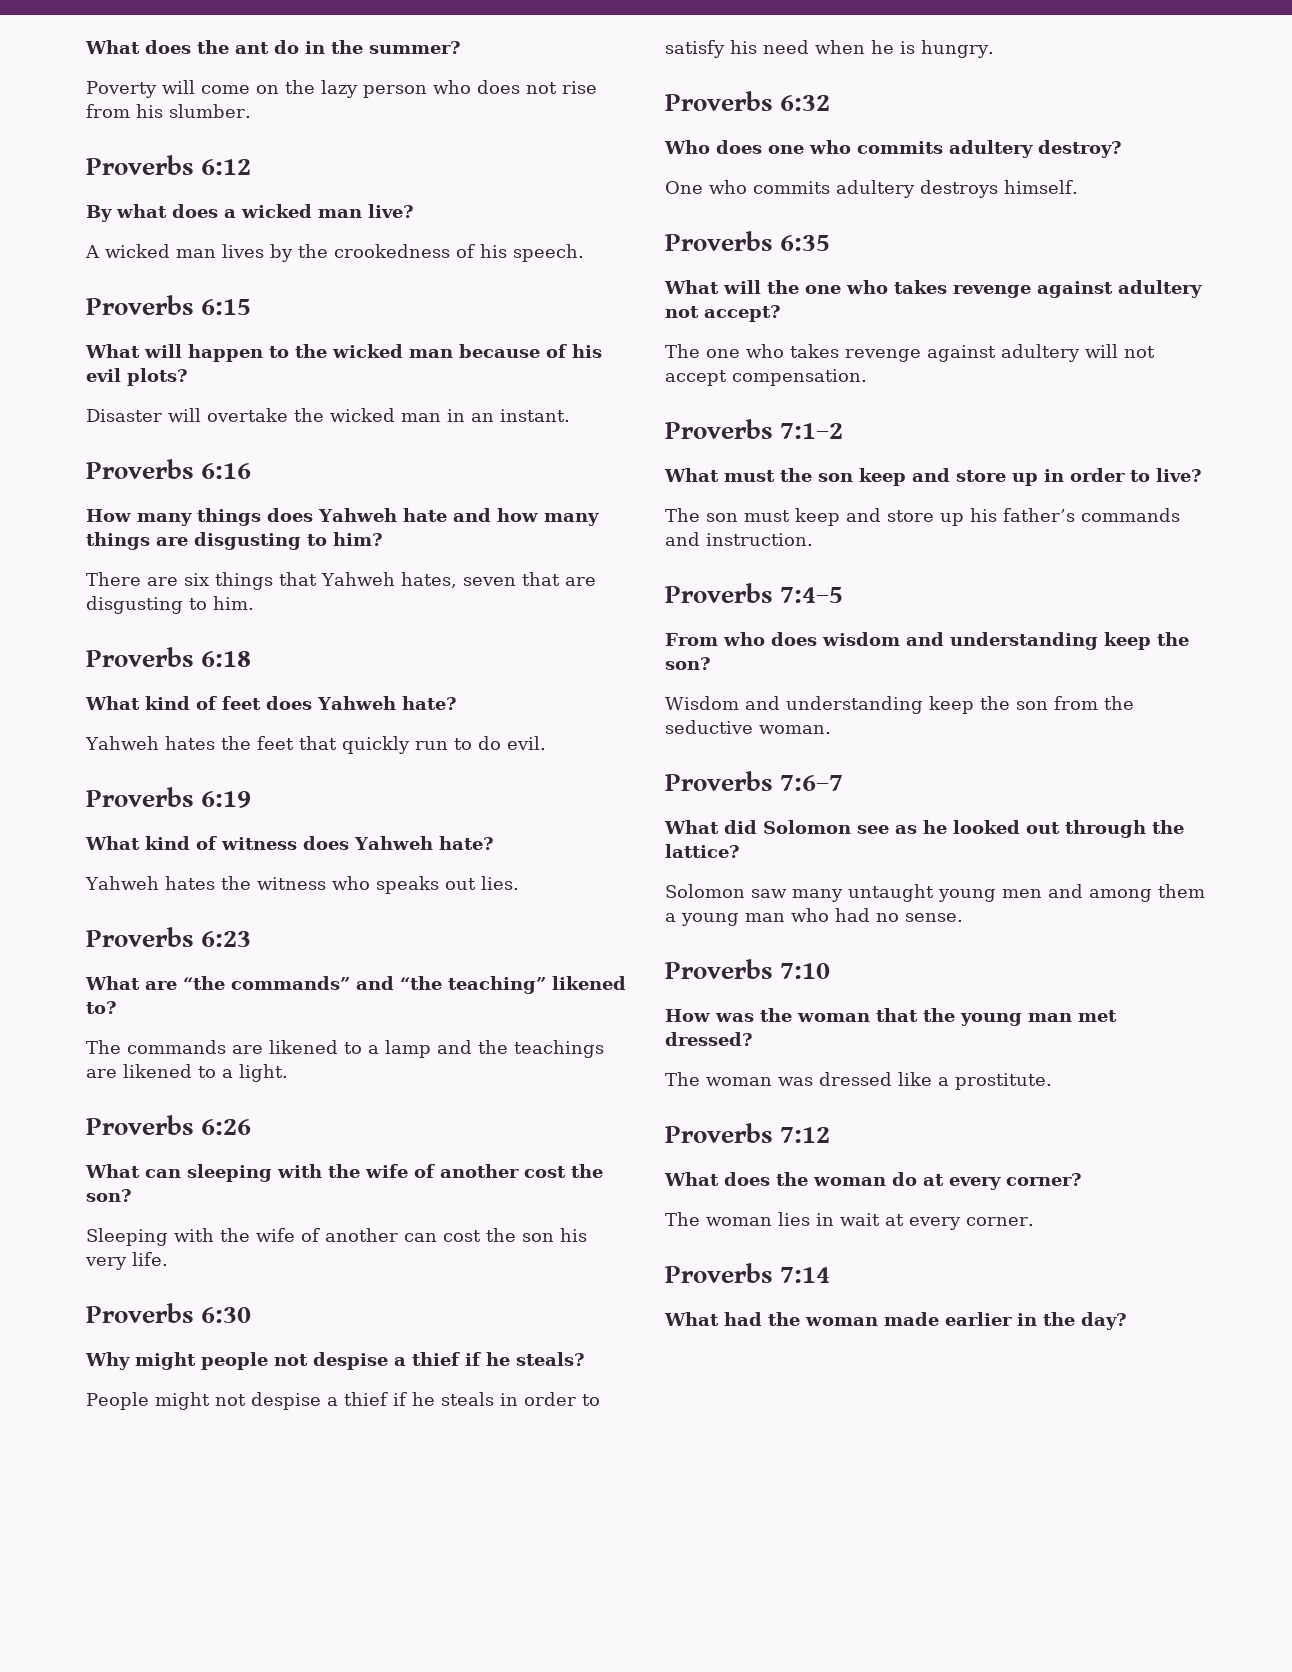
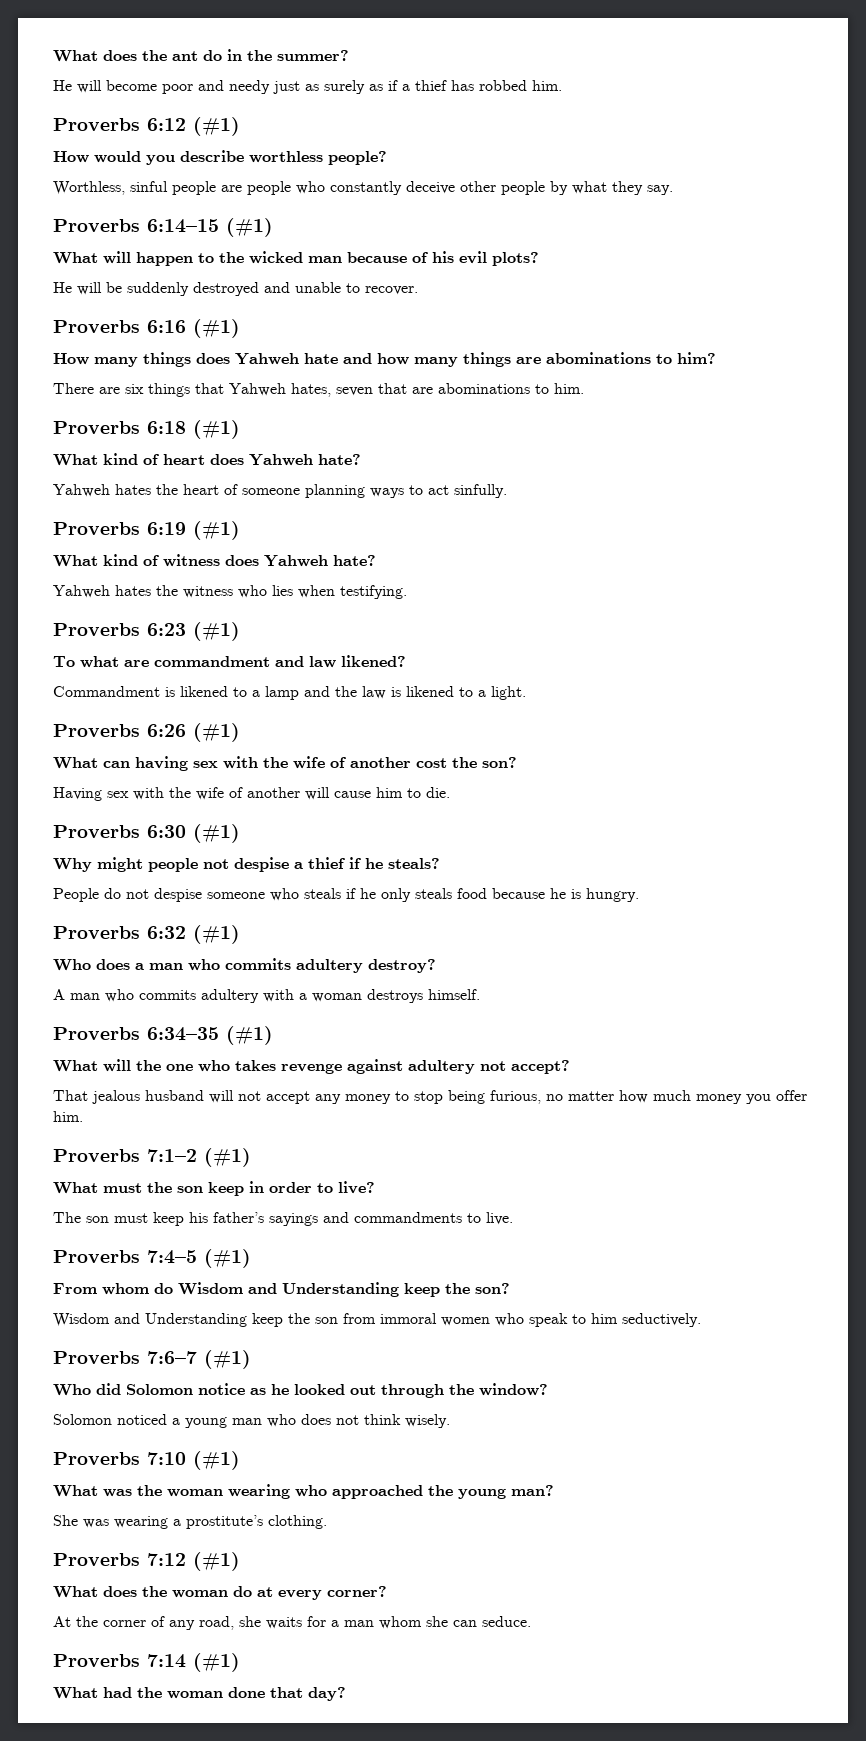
[86,80,597,98] [86,104,251,118] [86,155,252,175] [86,204,414,222] [85,244,584,262] [86,295,252,315] Poverty will come on the lazy person who does not rise from his slumber. // Proverbs 6:12 // By what does a wicked man live? // A wicked man lives by the crookedness of his speech. // Proverbs 6:15 -> [53,80,562,94] [53,117,240,136] [53,150,387,165] [53,181,673,195] [53,218,273,237] He will become poor and needy just as surely as if a thief has robbed him. // Proverbs 6:12 (#1) // How would you describe worthless people? // Worthless, sinful people are people who constantly deceive other people by what they say. // Proverbs 6:14–15 (#1)
[86,408,570,422] Disaster will overtake the wicked man in an instant. -> [53,282,418,296] He will be suddenly destroyed and unable to recover.
(252, 471) none -> [193,319,240,338] (#1)
[194,532,301,550] disgusting -> [546,352,651,364] abominations
[86,596,183,614] disgusting -> [438,383,530,394] abominations
[85,696,457,710] [85,736,546,754] // What kind of feet does Yahweh hate? // Yahweh hates the feet that quickly run to do evil. -> [193,420,240,439] [53,453,361,466] [53,484,507,498] (#1) // What kind of heart does Yahweh hate? // Yahweh hates the heart of someone planning ways to act sinfully.
(252, 799) none -> [193,521,240,540] (#1)
[375,876,519,894] speaks out lies. -> [272,585,407,599] lies when testifying.
[85,976,626,994] [86,1001,117,1014] [86,1040,263,1054] // What are “the commands” and “the teaching” likened to? // The commands are -> [193,622,240,641] [53,655,406,668] [53,686,175,697] (#1) // To what are commandment and law likened? // Commandment is
[514,1040,604,1058] [86,1069,117,1078] teachings are -> [362,686,401,699] law is
(252, 1127) none -> [193,723,240,742] (#1)
[187,1164,272,1182] sleeping -> [135,756,218,771] having sex
[86,1228,587,1246] [85,1252,168,1270] Sleeping with the wife of another can cost the son his very life. -> [53,787,450,801] Having sex with the wife of another will cause him to die.
(252, 1315) none -> [193,824,240,843] (#1)
[154,1392,600,1410] [665,40,865,58] might not despise a thief if he steals in order to satisfy his need when -> [104,888,545,902] do not despise someone who steals if he only steals food because
(831, 103) none -> [193,925,240,944] (#1)
[768,145,804,154] one -> [135,963,183,970] a man
[665,180,915,198] One who commits adultery -> [53,989,362,1003] A man who commits adultery with a woman
[780,235,831,251] 6:35 -> [147,1026,273,1045] 6:34–35 (#1)
[665,344,1155,362] [665,369,867,386] The one who takes revenge against adultery will not accept compensation. -> [53,1090,807,1104] [53,1111,83,1122] That jealous husband will not accept any money to stop being furious, no matter how much money you offer him.
(844, 431) none -> [204,1148,251,1167] (#1)
[912,468,1038,486] and store up -> (244, 1189) none
[846,508,1180,526] [665,532,813,546] and store up his father’s commands and instruction. -> [189,1212,513,1226] his father’s sayings and commandments to live.
(844, 595) none -> [204,1249,251,1268] (#1)
[723,632,1098,650] who does wisdom and understanding -> [102,1282,399,1297] whom do Wisdom and Understanding
[786,696,923,714] understanding -> [145,1313,247,1327] Understanding
[1104,696,1134,710] [665,720,831,734] the seductive woman. -> [380,1313,701,1327] immoral women who speak to him seductively.
[664,820,719,834] // What -> [204,1350,251,1369] [53,1384,91,1396] (#1) // Who
[857,825,889,834] see -> [198,1383,245,1395] notice
[665,844,740,858] [665,884,1205,902] [665,908,963,926] lattice? // Solomon saw many untaught young men and among them a young man who had no sense. -> [479,1383,548,1396] [53,1414,450,1428] window? // Solomon noticed a young man who does not think wisely.
[665,1009,710,1022] // How -> [193,1451,240,1470] [53,1485,98,1497] (#1) // What
[876,1008,1117,1026] [665,1032,753,1046] [665,1072,1052,1090] that the young man met dressed? // The woman was dressed like a prostitute. -> [228,1484,554,1499] [53,1515,327,1529] wearing who approached the young man? // She was wearing a prostitute’s clothing.
(831, 1135) none -> [193,1552,240,1571] (#1)
[665,1212,1034,1230] The woman lies in wait at every corner. -> [53,1616,531,1630] At the corner of any road, she waits for a man whom she can seduce.
(831, 1275) none -> [193,1653,240,1672] (#1)
[884,1312,1075,1326] made earlier in the -> [228,1687,303,1698] done that

